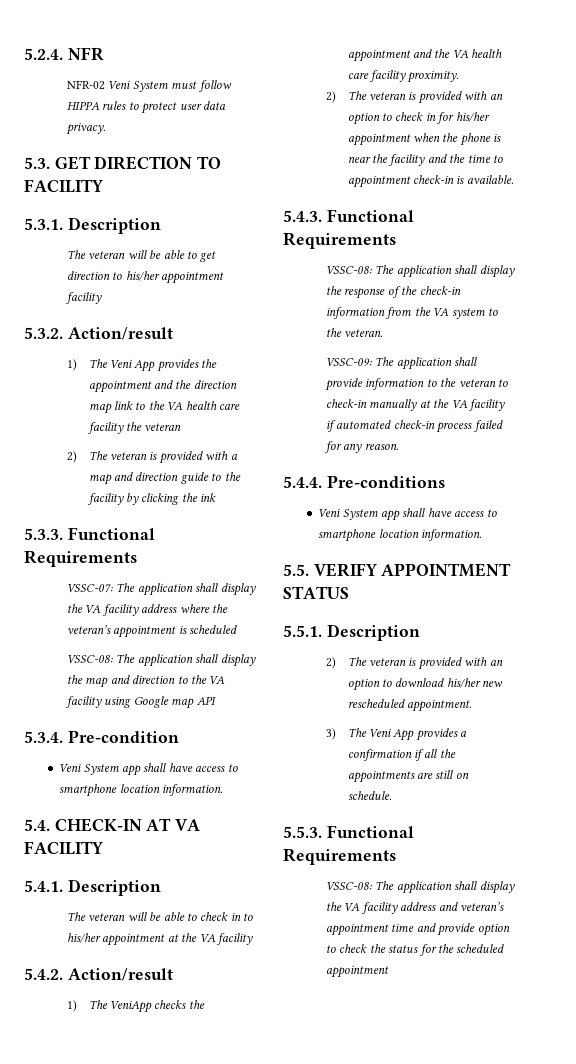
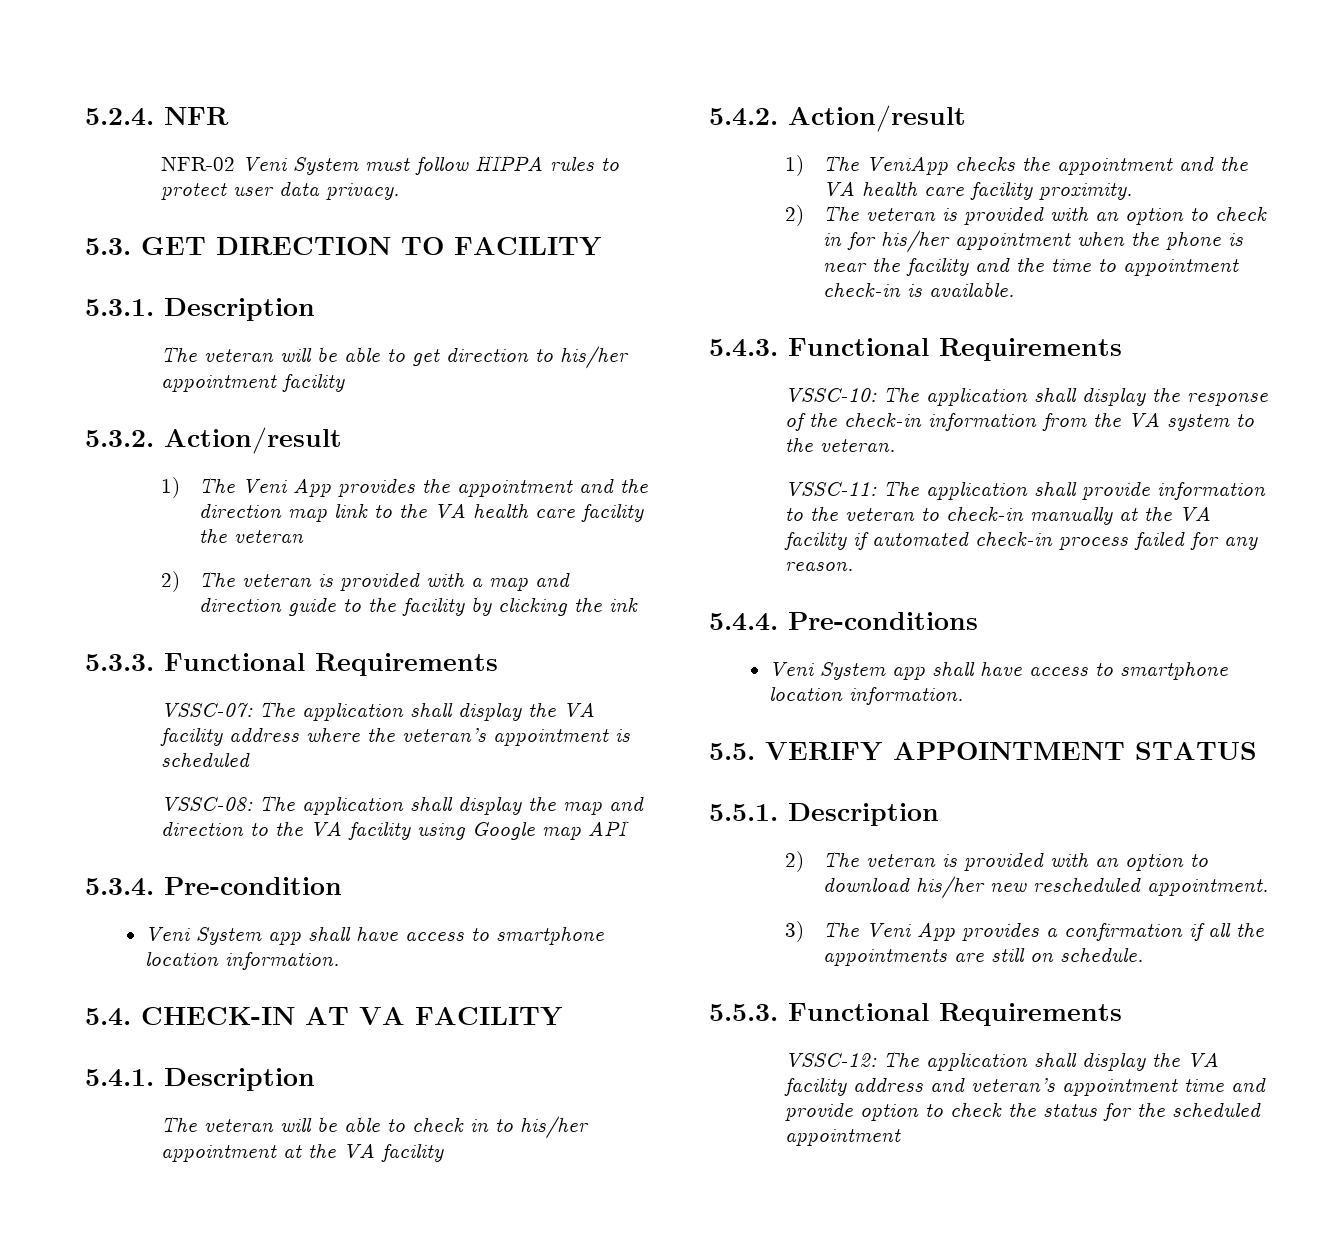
[326,266,373,275] VSSC-08: -> [784,388,877,402] VSSC-10:
[326,358,373,367] VSSC-09: -> [784,482,877,496] VSSC-11:
[326,882,373,891] VSSC-08: -> [784,1053,877,1067] VSSC-12:

